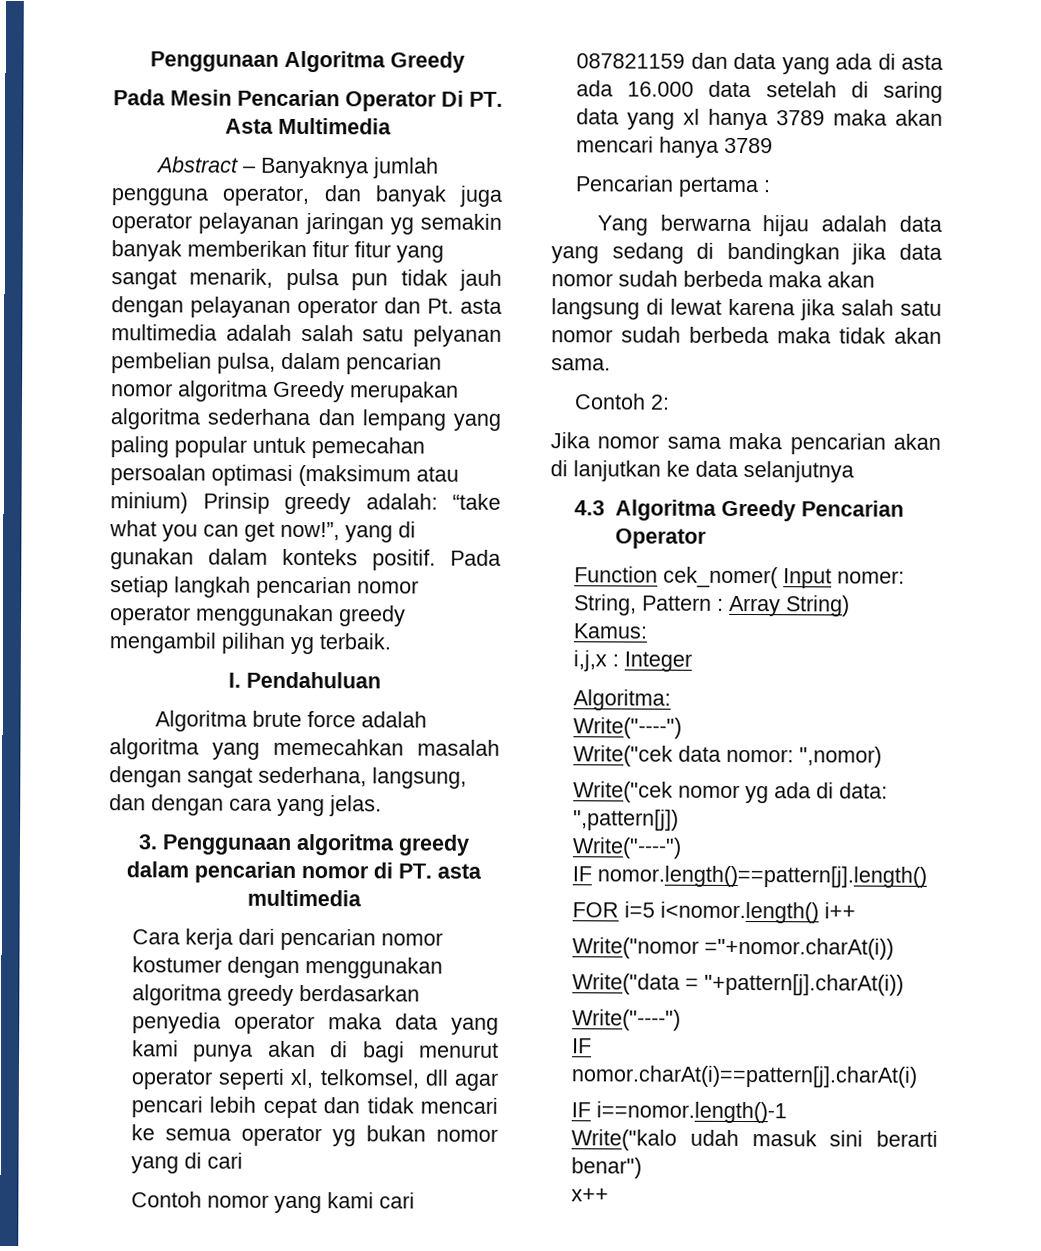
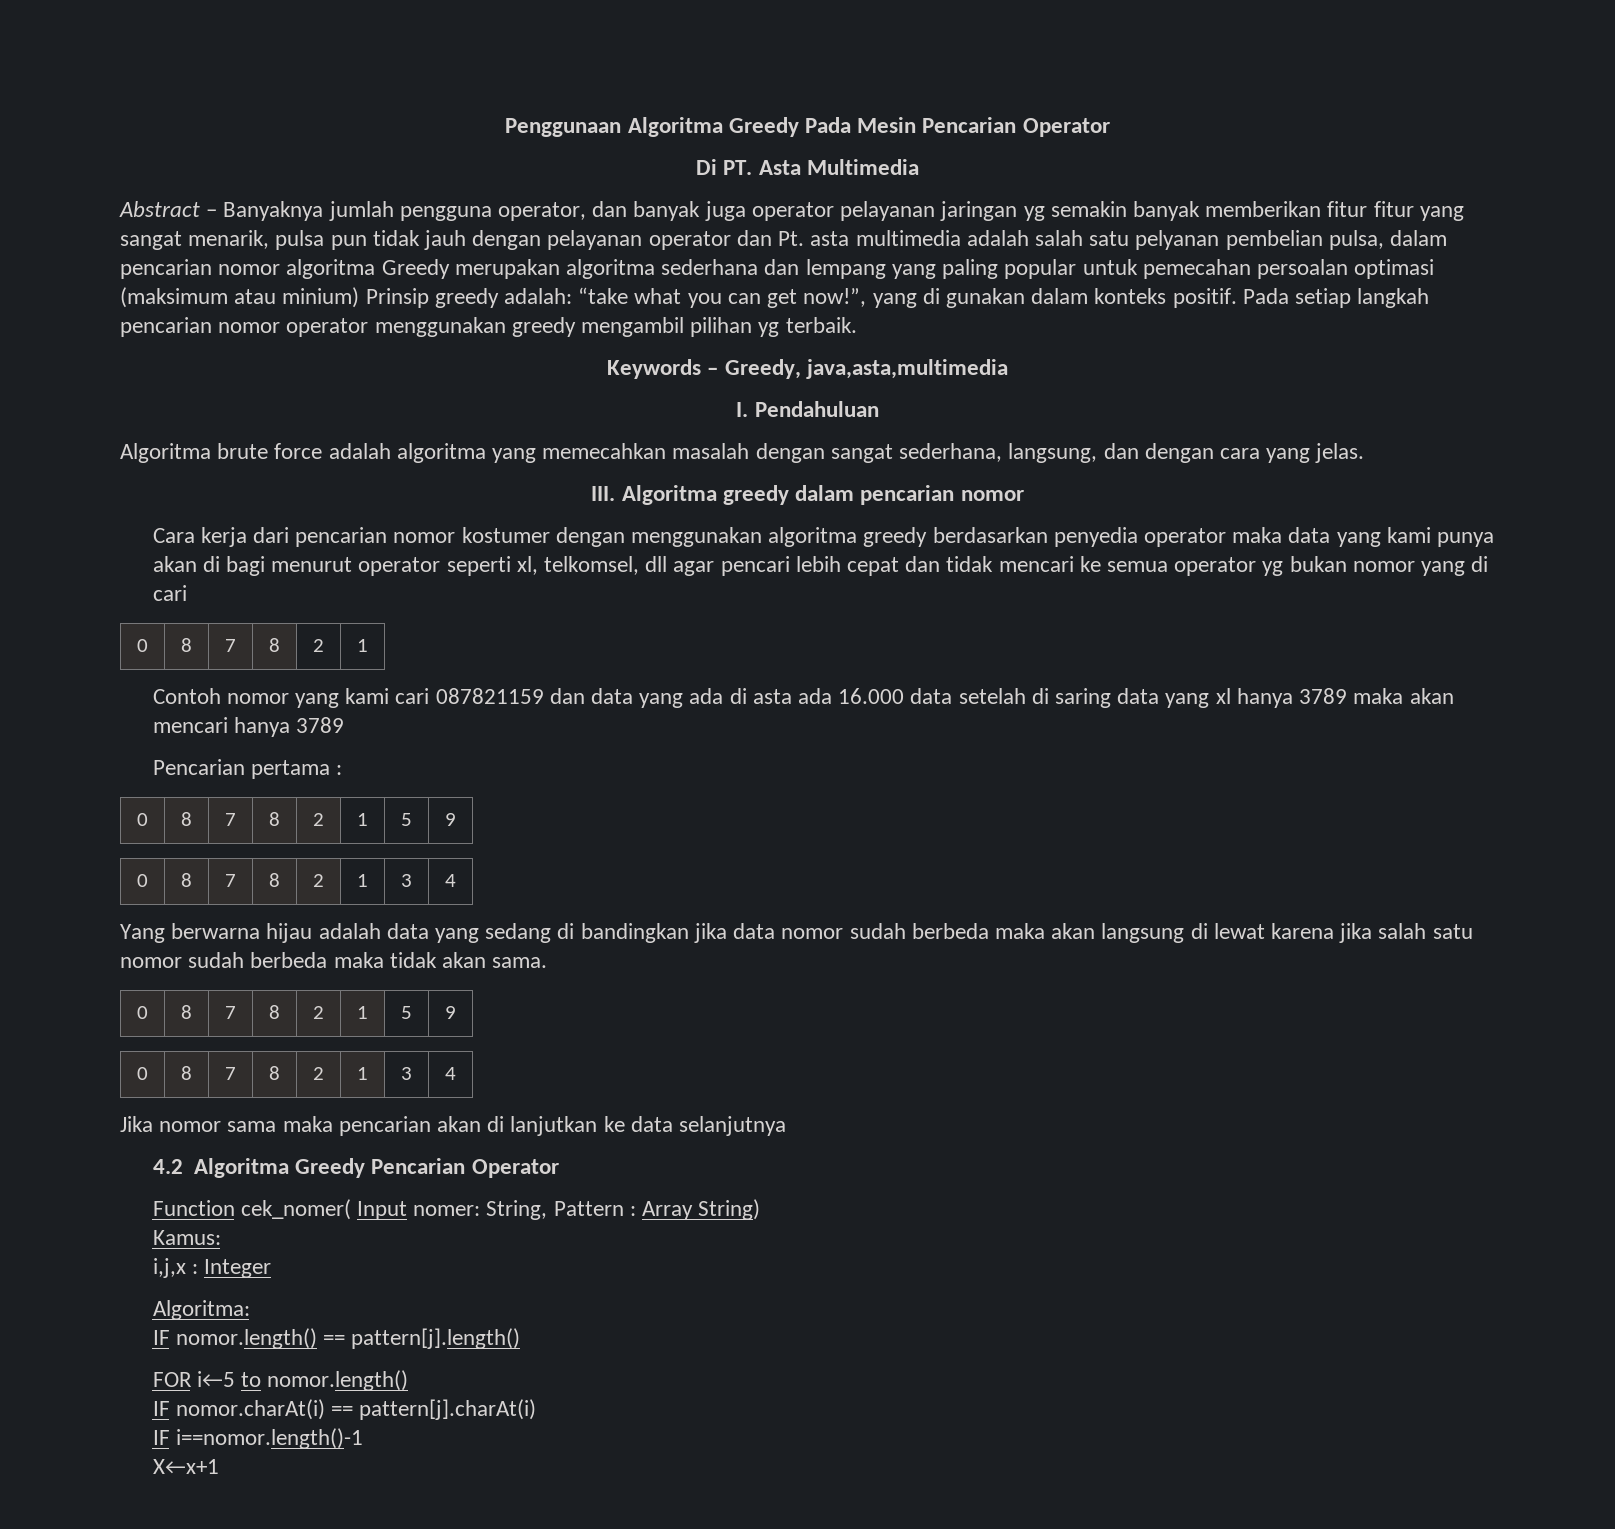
(465, 62) // -> (799, 127) none
(437, 101) none -> (1110, 127) //
(391, 641) none -> [607,359,1008,379] // Keywords – Greedy, java,asta,multimedia
[138,833,395,856] 3. Penggunaan algoritma -> [591,485,717,505] III. Algoritma
[373,862,482,879] [246,889,362,907] di PT. asta multimedia -> (1024, 495) none
(244, 1160) none -> [137,639,148,652] [181,638,192,652] [225,639,236,652] [269,638,280,652] [313,639,324,652] [357,639,368,652] // 0 | 8 | 7 | 8 | 2 | 1
(772, 186) none -> [137,813,148,826] [181,812,192,826] [225,813,236,826] [269,812,280,826] [313,813,324,826] [357,813,368,826] [401,813,412,826] [445,813,456,826] [137,874,148,887] [181,873,192,887] [225,874,236,887] [269,873,280,887] [313,874,324,887] [357,874,368,887] [401,874,412,887] [445,874,456,887] // 0 | 8 | 7 | 8 | 2 | 1 | 5 | 9 // 0 | 8 | 7 | 8 | 2 | 1 | 3 | 4
[574,393,671,410] // Contoh 2: -> [137,1006,148,1019] [181,1005,192,1019] [225,1006,236,1019] [269,1005,280,1019] [313,1006,324,1019] [357,1006,368,1019] [401,1006,412,1019] [445,1006,456,1019] [137,1067,148,1080] [181,1066,192,1080] [225,1067,236,1080] [269,1066,280,1080] [313,1067,324,1080] [357,1067,368,1080] [401,1067,412,1080] [445,1067,456,1080] // 0 | 8 | 7 | 8 | 2 | 1 | 5 | 9 // 0 | 8 | 7 | 8 | 2 | 1 | 3 | 4
[574,500,606,516] 4.3 -> [152,1159,183,1174] 4.2
[573,717,683,739] [573,745,883,768] [573,781,889,804] [573,809,680,831] [572,837,683,859] [572,865,928,888] [572,901,857,924] [572,937,895,960] [572,973,905,996] [572,1009,682,1031] [572,1038,593,1054] [571,1065,919,1088] [571,1101,788,1124] [571,1129,938,1151] [571,1157,643,1179] [571,1188,610,1202] Write("----") // Write("cek data nomor: ",nomor) // Write("cek nomor yg ada di data: ",pattern[j]) // Write("----") // IF nomor.length()==pattern[j].length() // FOR i=5 i<nomor.length() i++ // Write("nomor ="+nomor.charAt(i)) // Write("data = "+pattern[j].charAt(i)) // Write("----") // IF nomor.charAt(i)==pattern[j].charAt(i) // IF i==nomor.length()-1 // Write("kalo udah masuk sini berarti benar") // x++ -> [152,1328,521,1349] [152,1370,409,1391] [152,1399,537,1420] [152,1428,363,1449] [152,1459,219,1474] IF nomor.length() == pattern[j].length() // FOR i←5 to nomor.length() // IF nomor.charAt(i) == pattern[j].charAt(i) // IF i==nomor.length()-1 // X←x+1

